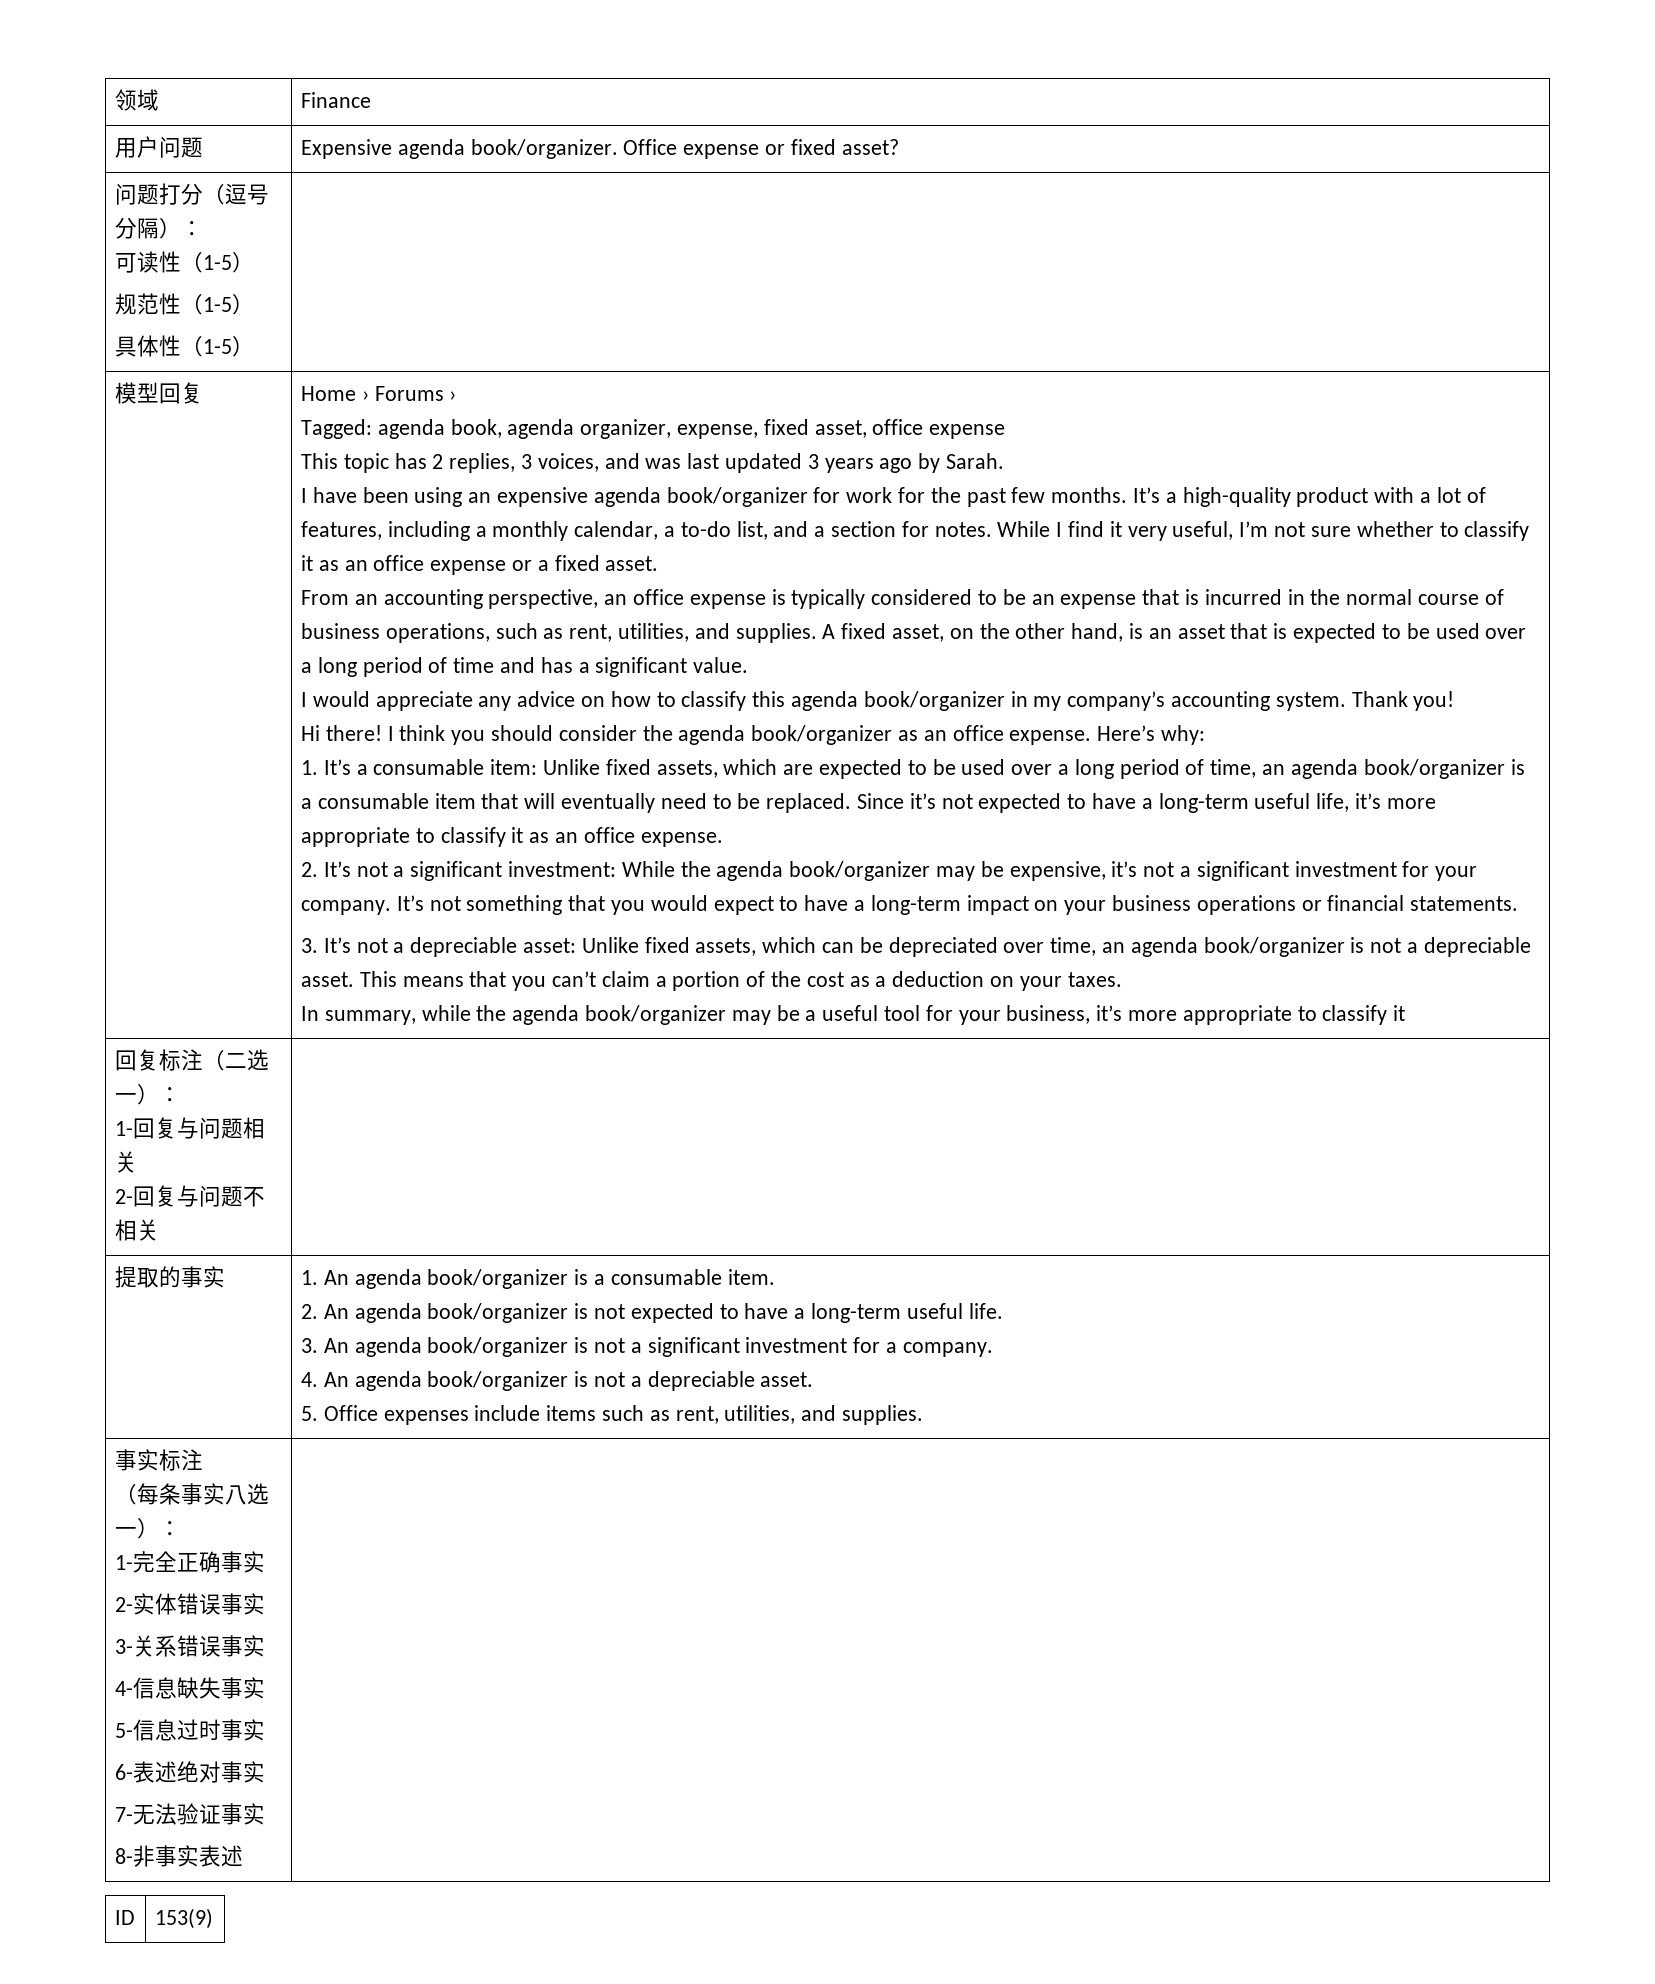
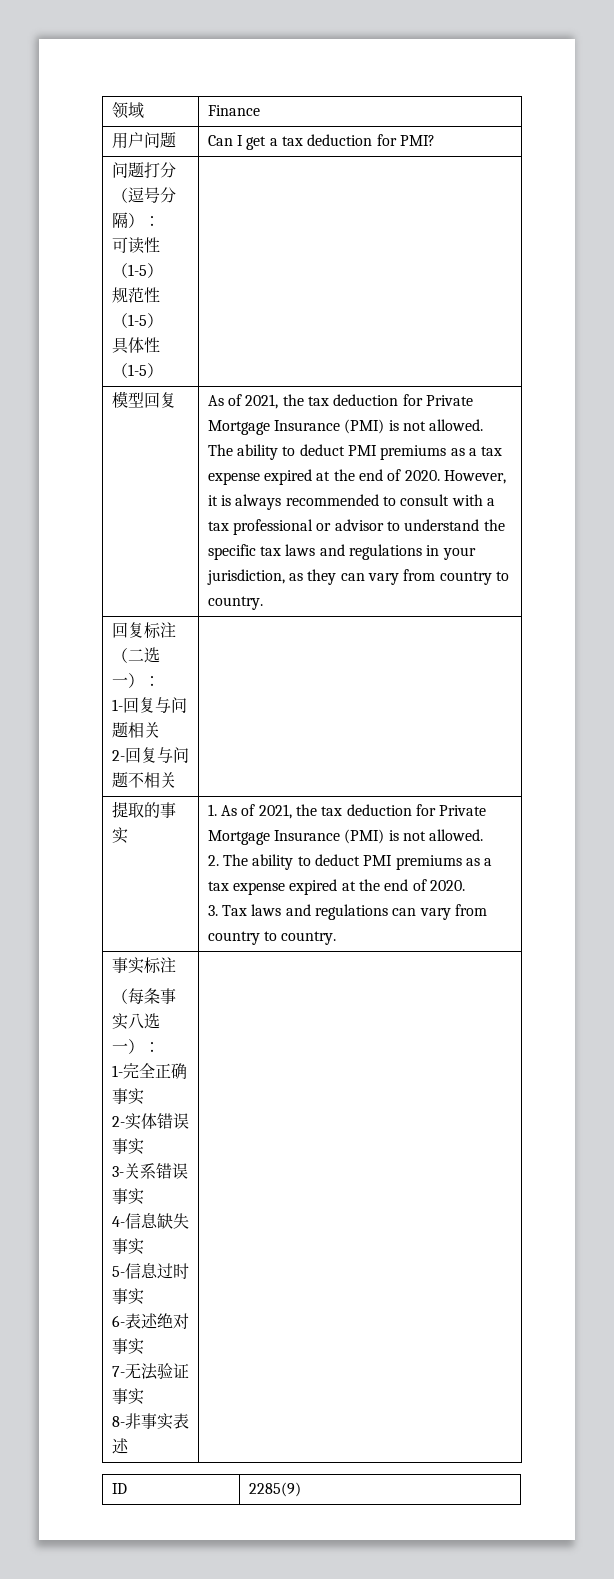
[300,139,899,159] Expensive agenda book/organizer. Office expense or fixed asset? -> [207,134,435,150] Can I get a tax deduction for PMI?
[300,386,457,401] [300,419,1006,439] [300,453,1005,473] [300,487,1486,507] [300,521,1530,541] [300,555,659,575] [300,589,1504,609] [300,623,1527,643] [300,657,749,677] [300,691,1455,711] [300,725,1206,745] [300,759,1525,779] [300,793,1436,813] [300,827,723,847] [300,861,1478,881] [300,895,1519,915] [300,937,1531,957] [300,971,1122,991] [300,1005,1406,1025] Home › Forums › // Tagged: agenda book, agenda organizer, expense, fixed asset, office expense // This topic has 2 replies, 3 voices, and was last updated 3 years ago by Sarah. // I have been using an expensive agenda book/organizer for work for the past few months. It’s a high-quality product with a lot of features, including a monthly calendar, a to-do list, and a section for notes. While I find it very useful, I’m not sure whether to classify it as an office expense or a fixed asset. // From an accounting perspective, an office expense is typically considered to be an expense that is incurred in the normal course of business operations, such as rent, utilities, and supplies. A fixed asset, on the other hand, is an asset that is expected to be used over a long period of time and has a significant value. // I would appreciate any advice on how to classify this agenda book/organizer in my company’s accounting system. Thank you! // Hi there! I think you should consider the agenda book/organizer as an office expense. Here’s why: // 1. It’s a consumable item: Unlike fixed assets, which are expected to be used over a long period of time, an agenda book/organizer is a consumable item that will eventually need to be replaced. Since it’s not expected to have a long-term useful life, it’s more appropriate to classify it as an office expense. // 2. It’s not a significant investment: While the agenda book/organizer may be expensive, it’s not a significant investment for your company. It’s not something that you would expect to have a long-term impact on your business operations or financial statements. // 3. It’s not a depreciable asset: Unlike fixed assets, which can be depreciated over time, an agenda book/organizer is not a depreciable asset. This means that you can’t claim a portion of the cost as a deduction on your taxes. // In summary, while the agenda book/organizer may be a useful tool for your business, it’s more appropriate to classify it -> [207,394,473,409] [207,419,484,435] [207,444,503,460] [207,469,506,485] [207,494,495,510] [207,519,505,535] [207,544,476,560] [206,569,509,585] [207,596,263,610] As of 2021, the tax deduction for Private Mortgage Insurance (PMI) is not allowed. The ability to deduct PMI premiums as a tax expense expired at the end of 2020. However, it is always recommended to consult with a tax professional or advisor to understand the specific tax laws and regulations in your jurisdiction, as they can vary from country to country.
[323,1269,775,1289] [300,1303,1003,1323] [300,1337,993,1357] [300,1371,814,1391] [300,1405,924,1425] An agenda book/organizer is a consumable item. // 2. An agenda book/organizer is not expected to have a long-term useful life. // 3. An agenda book/organizer is not a significant investment for a company. // 4. An agenda book/organizer is not a depreciable asset. // 5. Office expenses include items such as rent, utilities, and supplies. -> [221,804,487,819] [207,829,484,845] [207,854,493,870] [207,879,465,895] [207,904,487,920] [207,931,337,945] As of 2021, the tax deduction for Private Mortgage Insurance (PMI) is not allowed. // 2. The ability to deduct PMI premiums as a tax expense expired at the end of 2020. // 3. Tax laws and regulations can vary from country to country.
[154,1908,213,1929] 153(9) -> [248,1482,301,1497] 2285(9)

